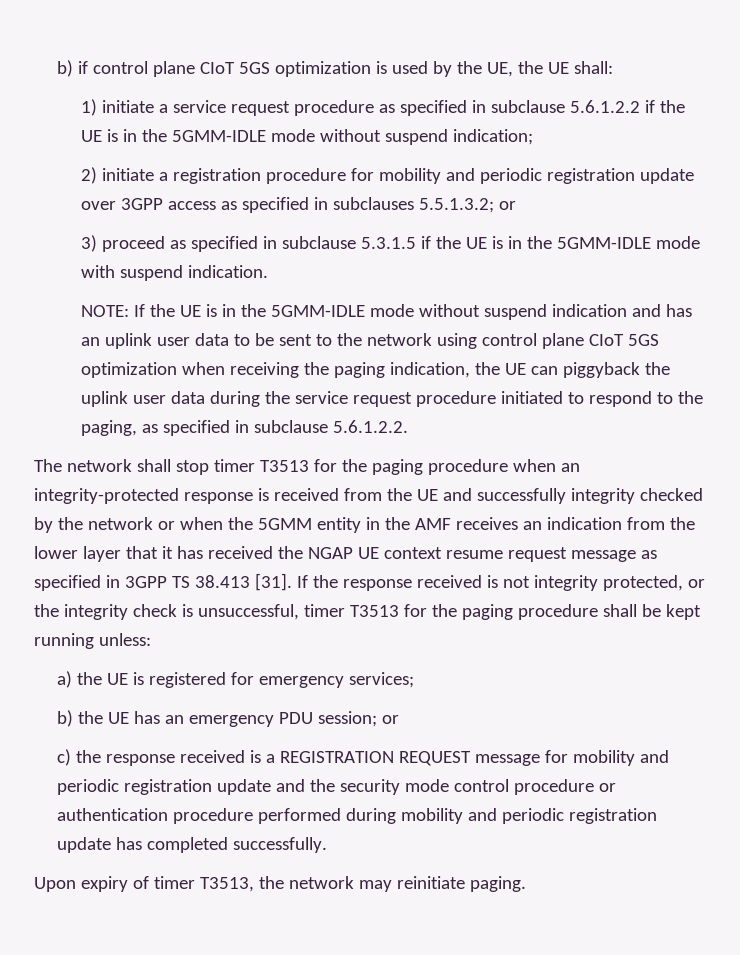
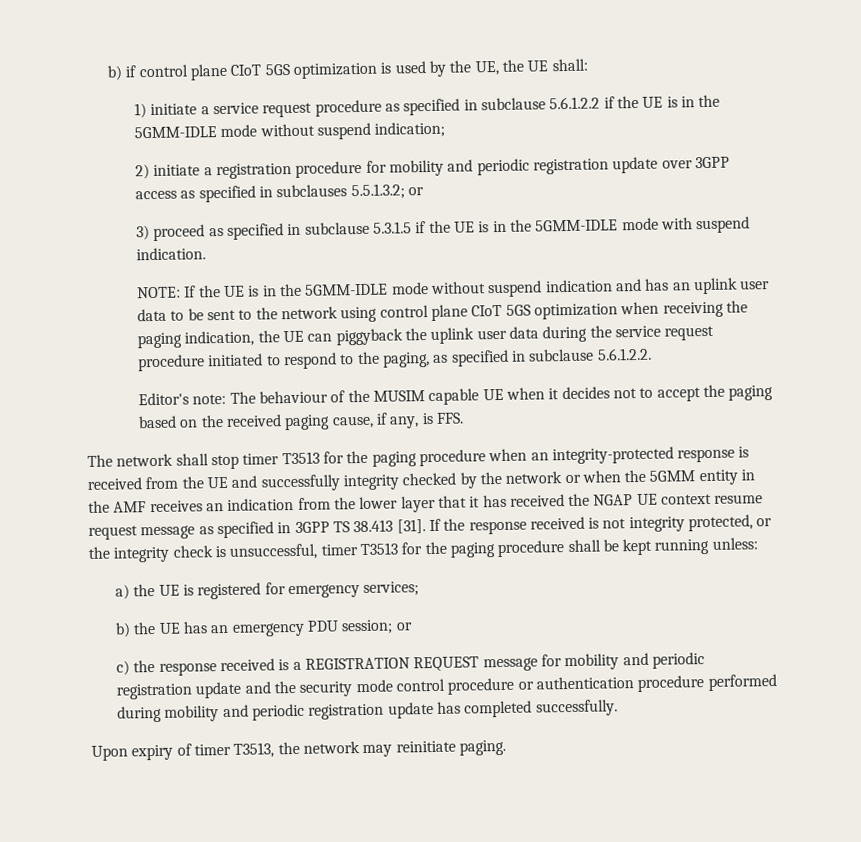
(408, 426) none -> [138,384,774,406] [138,412,464,431] // Editor's note: The behaviour of the MUSIM capable UE when it decides not to accept the paging based on the received paging cause, if any, is FFS.

